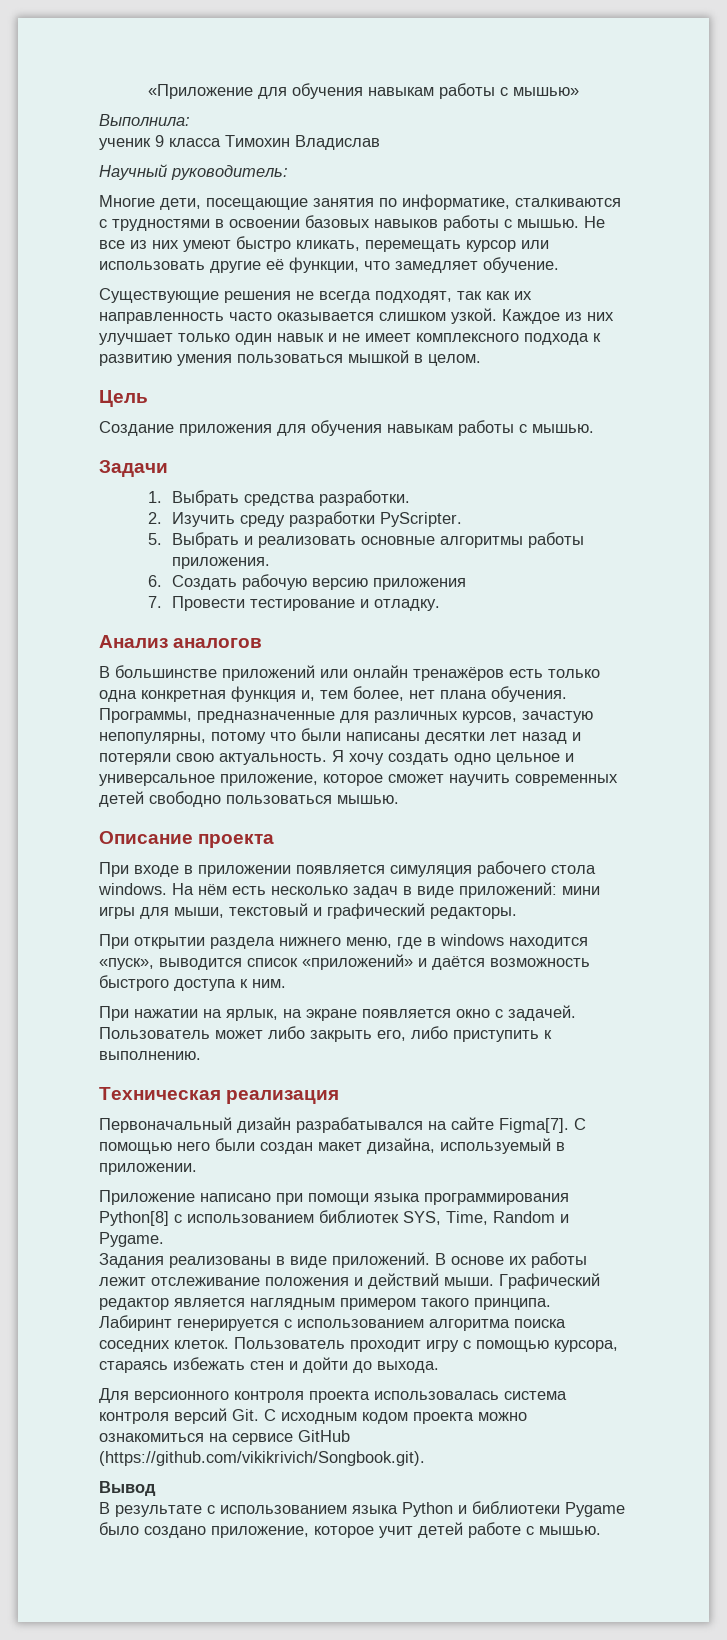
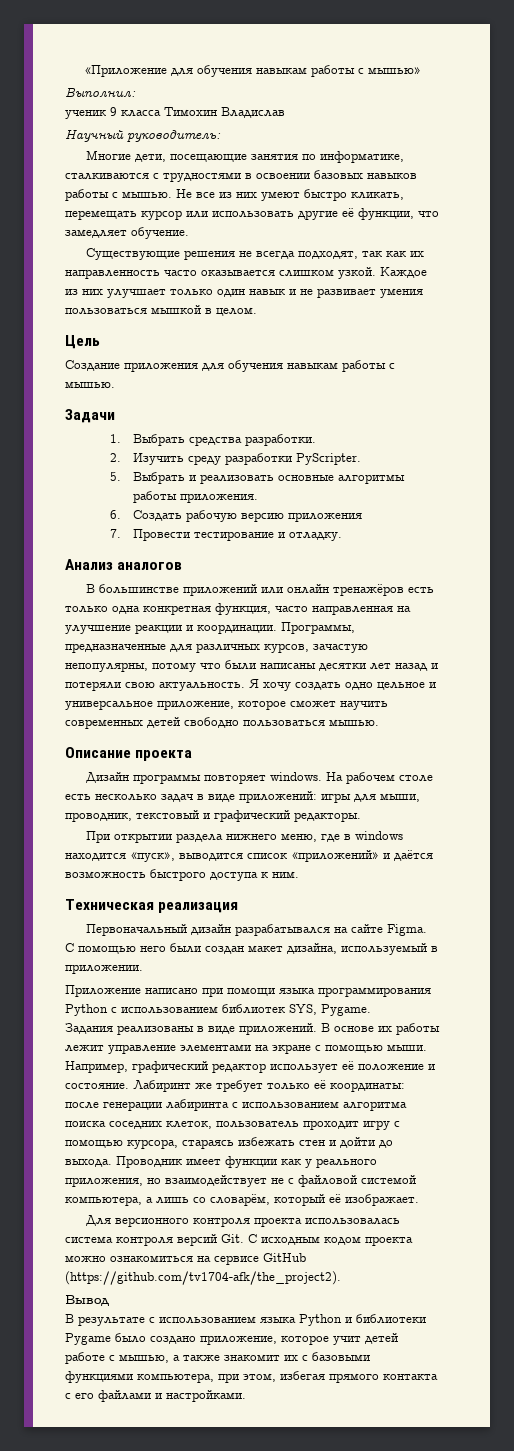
[99,114,190,126] Выполнила: -> [65,87,136,97] Выполнил:
[365,333,601,345] [99,354,172,366] имеет комплексного подхода к развитию -> [317,288,376,298] развивает
[231,686,567,702] функция и, тем более, нет плана обучения. -> [215,603,411,615] [65,624,277,634] функция, часто направленная на улучшение реакции и координации.
[99,861,596,877] [98,883,227,895] При входе в приложении появляется симуляция рабочего стола windows. На нём -> [86,772,434,784] Дизайн программы повторяет windows. На рабочем столе
[562,886,600,895] мини -> (317, 797) none
(224, 912) none -> [65,812,132,822] проводник,
[99,1005,576,1021] [99,1026,552,1042] [99,1051,201,1060] // При нажатии на ярлык, на экране появляется окно с задачей. Пользователь может либо закрыть его, либо приступить к выполнению. -> (299, 874) none
[499,1118,569,1133] Figma[7]. -> [387,924,428,936] Figmа.
[99,1211,169,1226] Python[8] -> [65,1004,108,1016] Python
[446,1211,569,1225] Time, Random и -> (317, 1009) none
[151,1273,600,1289] [99,1298,551,1310] [99,1315,279,1331] отслеживание положения и действий мыши. Графический редактор является наглядным примером такого принципа. Лабиринт генерируется -> [108,1044,427,1054] [65,1061,435,1073] [65,1080,405,1092] [65,1099,229,1111] управление элементами на экране с помощью мыши. Например, графический редактор использует еë положение и состояние. Лабиринт же требует только еë координаты: после генерации лабиринта
[174,1337,345,1349] клеток. Пользователь -> [166,1121,299,1129] клеток, пользователь
(439, 1367) none -> [116,1156,377,1168] [65,1175,416,1187] [65,1194,419,1206] Проводник имеет функции как у реального приложения, но взаимодействует не с файловой системой компьютера, а лишь со словарëм, который еë изображает.
[99,1451,425,1466] (https://github.com/vikikrivich/Songbook.git). -> [65,1271,341,1285] (https://github.com/tv1704-afk/the_project2).
[539,1526,601,1535] мышью. -> [119,1352,370,1363] [65,1371,438,1383] [65,1390,246,1402] мышью, а также знакомит их с базовыми функциями компьютера, при этом, избегая прямого контакта с его файлами и настройками.

